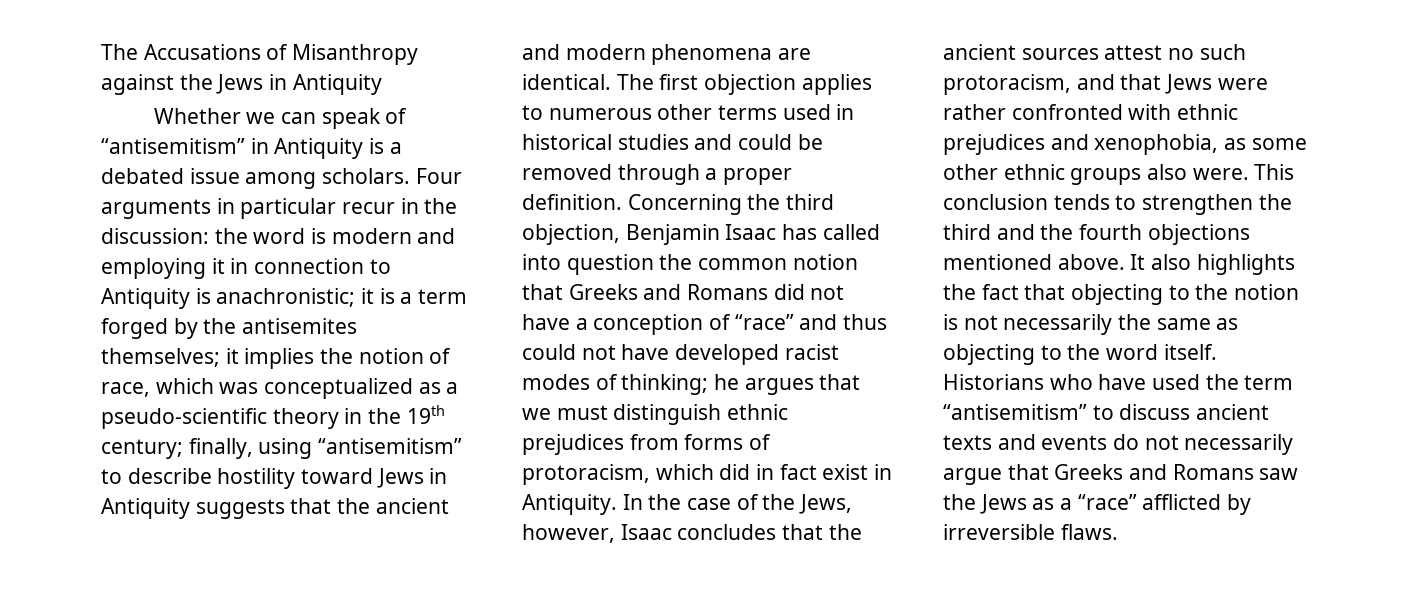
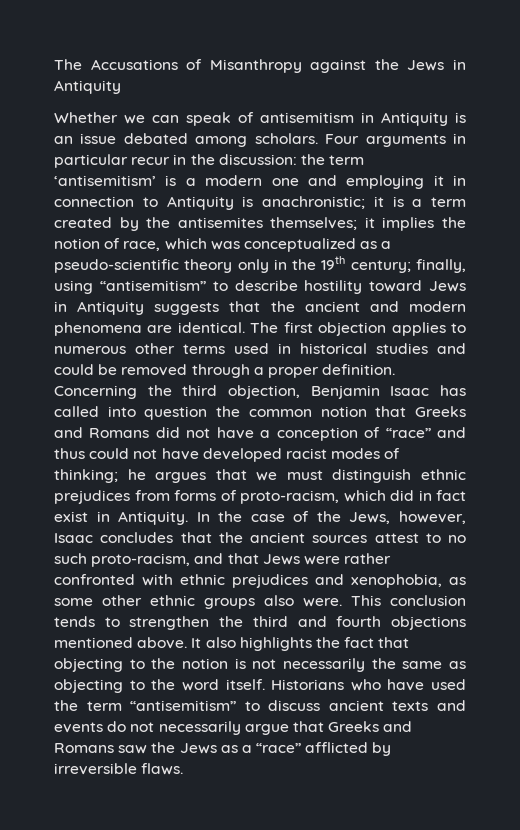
[101,138,245,154] “antisemitism” -> [260,112,354,123] antisemitism
[389,142,402,154] [101,168,240,184] a debated issue -> [54,133,188,144] an issue debated
[253,228,412,244] word is modern -> [329,155,365,165] [54,175,299,186] term ‘antisemitism’ is a modern one
[101,318,168,339] forged -> [54,217,112,228] created
(339, 418) none -> [237,259,269,273] only
[522,464,650,485] protoracism, -> [240,490,339,504] proto-racism,
(1163, 52) none -> [425,533,441,543] to
[943,74,1071,95] protoracism, -> [91,553,191,567] proto-racism,
[1040,224,1074,240] the -> (327, 621) none

